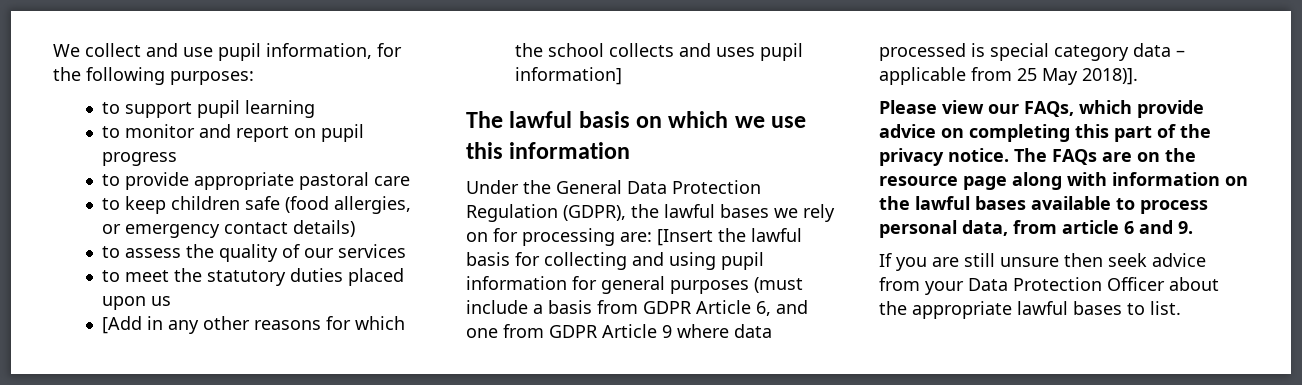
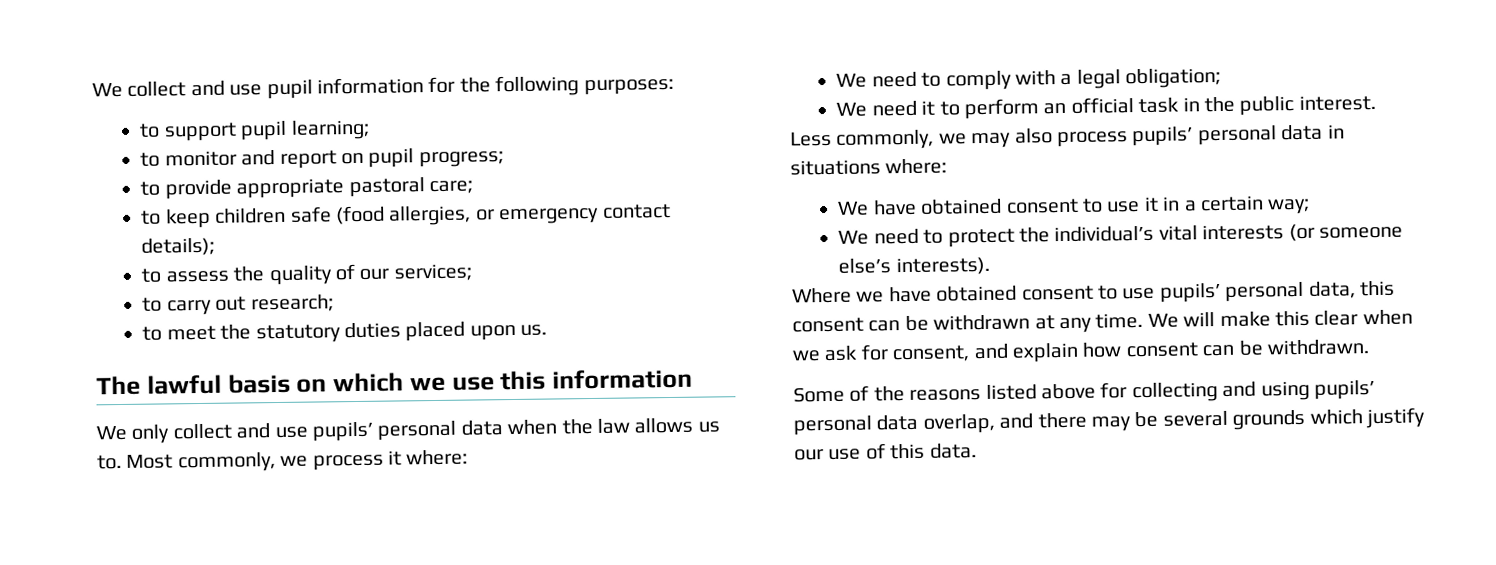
[266,43,372,59] information, -> [317,77,424,95] information
[245,100,316,118] learning -> [290,119,370,140] learning;
[102,152,178,166] progress -> [418,151,504,168] progress;
[374,176,411,186] care -> [429,180,474,195] care;
[293,220,356,237] details) -> [141,237,216,256] details);
[338,244,407,258] services -> [393,263,472,282] [142,294,334,316] services; // to carry out research;
[151,296,172,306] [102,316,406,334] [515,43,804,61] [515,67,623,85] us // [Add in any other reasons for which the school collects and uses pupil information] -> [520,324,548,336] us.
[466,180,761,194] [466,204,835,222] [466,228,802,246] [466,252,764,270] [466,276,803,294] [466,300,808,316] [466,324,772,338] [879,43,1185,61] [879,67,1138,85] [879,100,1204,118] [879,124,1211,142] [879,148,1196,166] [879,172,1248,190] [879,196,1208,214] [879,220,1193,238] [879,253,1206,271] [879,277,1219,295] [879,301,1181,319] Under the General Data Protection Regulation (GDPR), the lawful bases we rely on for processing are: [Insert the lawful basis for collecting and using pupil information for general purposes (must include a basis from GDPR Article 6, and one from GDPR Article 9 where data processed is special category data – applicable from 25 May 2018)]. // Please view our FAQs, which provide advice on completing this part of the privacy notice. The FAQs are on the resource page along with information on the lawful bases available to process personal data, from article 6 and 9. // If you are still unsure then seek advice from your Data Protection Officer about the appropriate lawful bases to list. -> [96,417,720,444] [97,449,469,473] [836,67,1222,91] [836,94,1376,120] [790,124,1345,150] [790,158,948,176] [837,195,1311,216] [838,223,1404,248] [838,256,990,276] [792,280,1395,304] [792,309,1413,334] [792,339,1369,363] [793,380,1375,403] [793,407,1425,436] [794,443,977,461] We only collect and use pupils’ personal data when the law allows us to. Most commonly, we process it where: // We need to comply with a legal obligation; // We need it to perform an official task in the public interest. // Less commonly, we may also process pupils’ personal data in situations where: // We have obtained consent to use it in a certain way; // We need to protect the individual’s vital interests (or someone else’s interests). // Where we have obtained consent to use pupils’ personal data, this consent can be withdrawn at any time. We will make this clear when we ask for consent, and explain how consent can be withdrawn. // Some of the reasons listed above for collecting and using pupils’ personal data overlap, and there may be several grounds which justify our use of this data.

